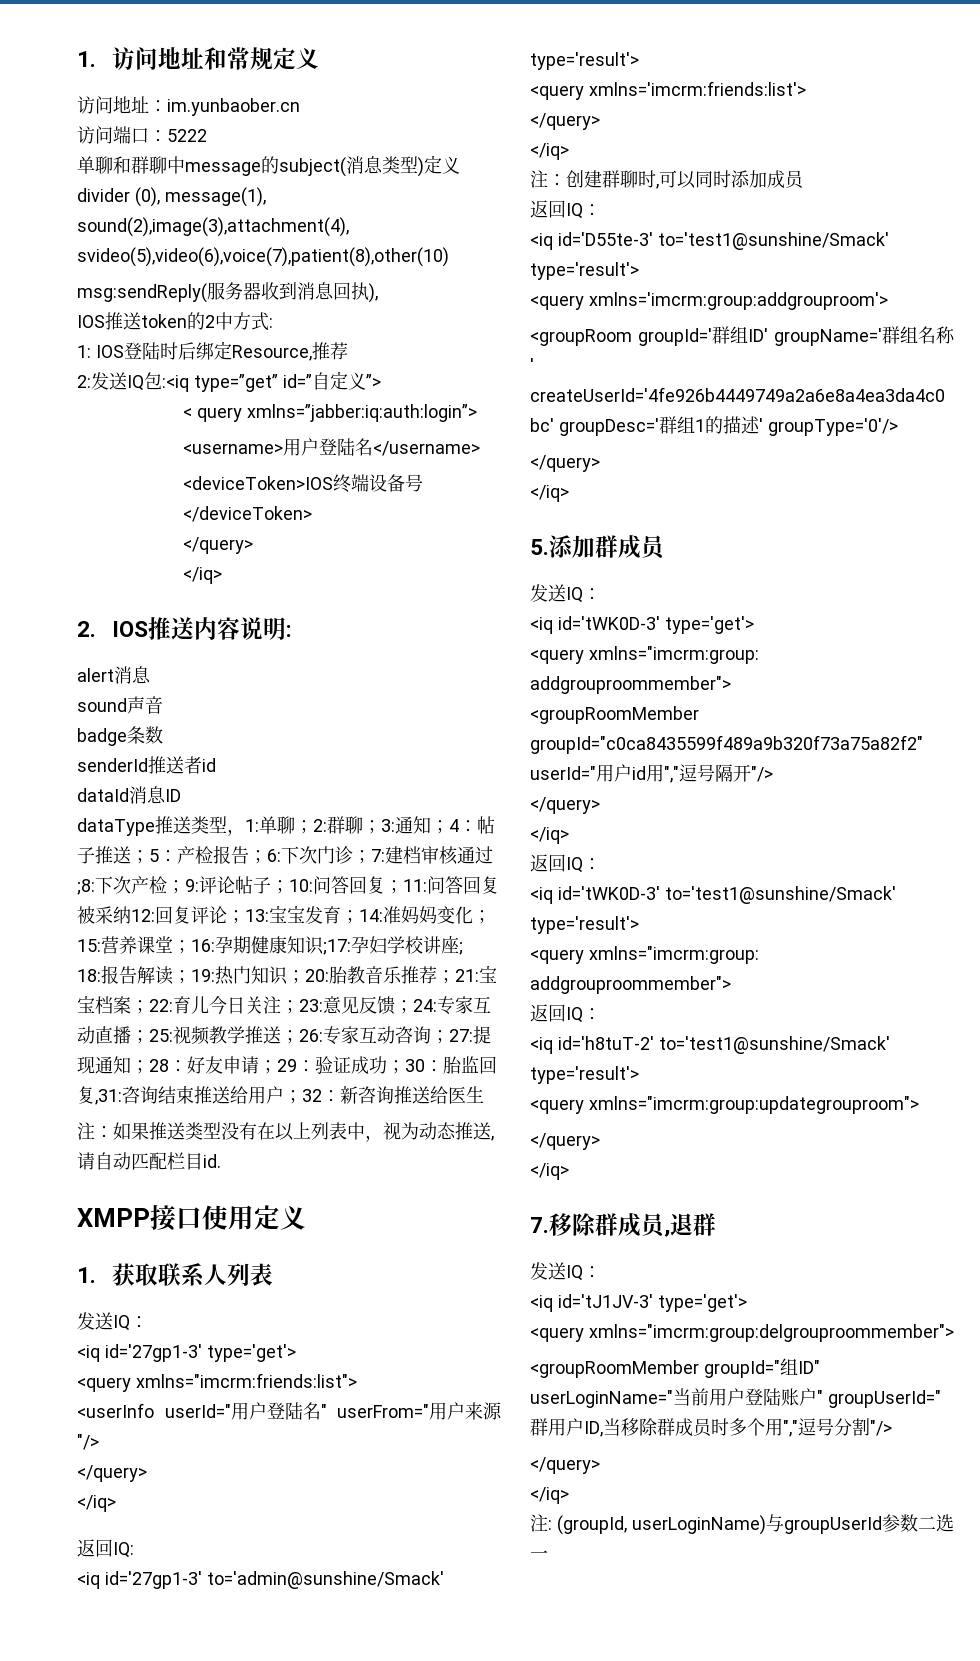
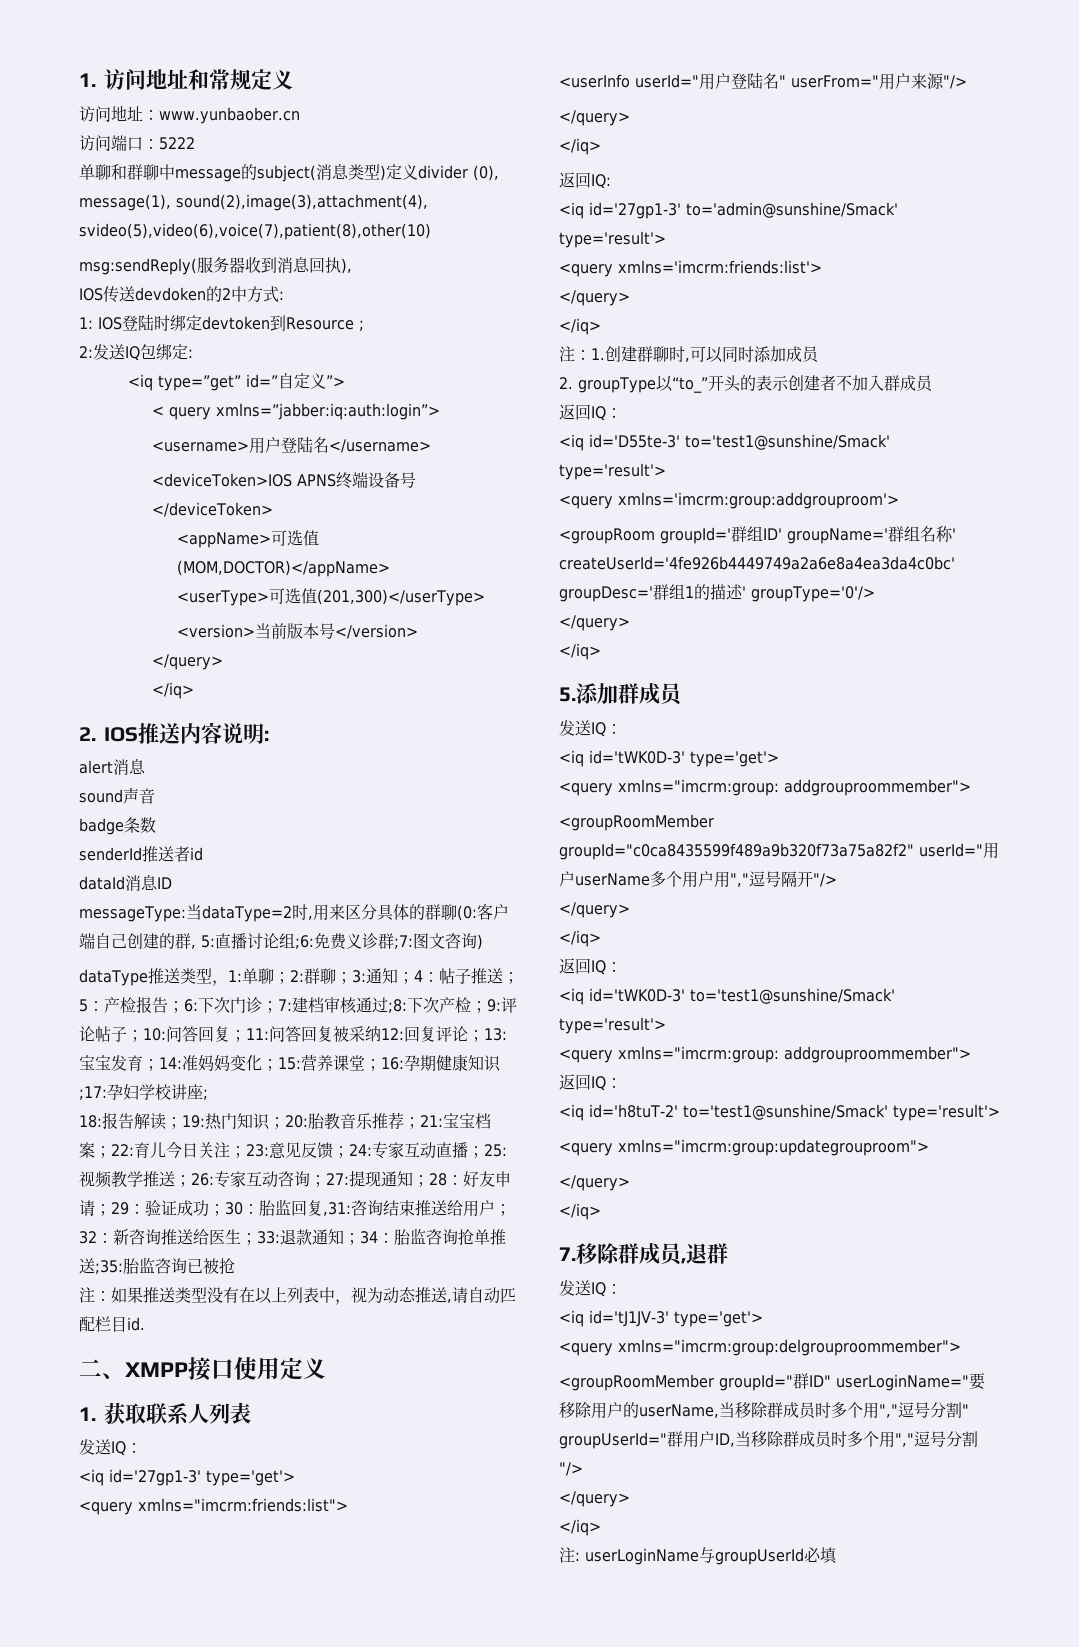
[167,98,300,116] im.yunbaober.cn -> [159,107,300,124] www.yunbaober.cn
[105,312,187,330] 推送token -> [103,286,206,303] 传送devdoken
[177,341,348,361] 后绑定Resource,推荐 -> [170,315,364,331] 绑定devtoken到Resource ;
[162,375,189,392] :<iq -> [156,344,193,360] [127,374,153,391] 绑定: // <iq
(333, 483) none -> [297,474,337,487] APNS
(312, 514) none -> [176,530,319,548] [176,560,390,577] [176,588,485,606] [176,623,418,639] // <appName>可选值(MOM,DOCTOR)</appName> // <userType>可选值(201,300)</userType> // <version>当前版本号</version>
(181, 795) none -> [79,903,509,922] [79,933,483,950] // messageType:当dataType=2时,用来区分具体的群聊(0:客户端自己创建的群, 5:直播讨论组;6:免费义诊群;7:图文咨询)
(484, 1094) none -> [241,1228,506,1245] [79,1257,235,1274] ；33:退款通知；34：胎监咨询抢单推送;35:胎监咨询已被抢
(221, 1161) none -> [79,1359,125,1379] 二、
(566, 180) none -> [591,348,605,360] 1.
(805, 179) none -> [559,375,933,393] // 2. groupType以“to_”开头的表示创建者不加入群成员
[632,766,646,780] id -> [575,871,714,888] userName多个用户
[779,1358,798,1375] 组 -> [793,1373,809,1389] 群
[673,1388,817,1406] 当前用户登陆账户 -> [969,1373,985,1390] [559,1402,962,1419] 要移除用户的userName,当移除群成员时多个用","逗号分割
[557,1514,954,1535] [530,1550,548,1560] (groupId, userLoginName)与groupUserId参数二选一 -> [585,1547,838,1565] userLoginName与groupUserId必填

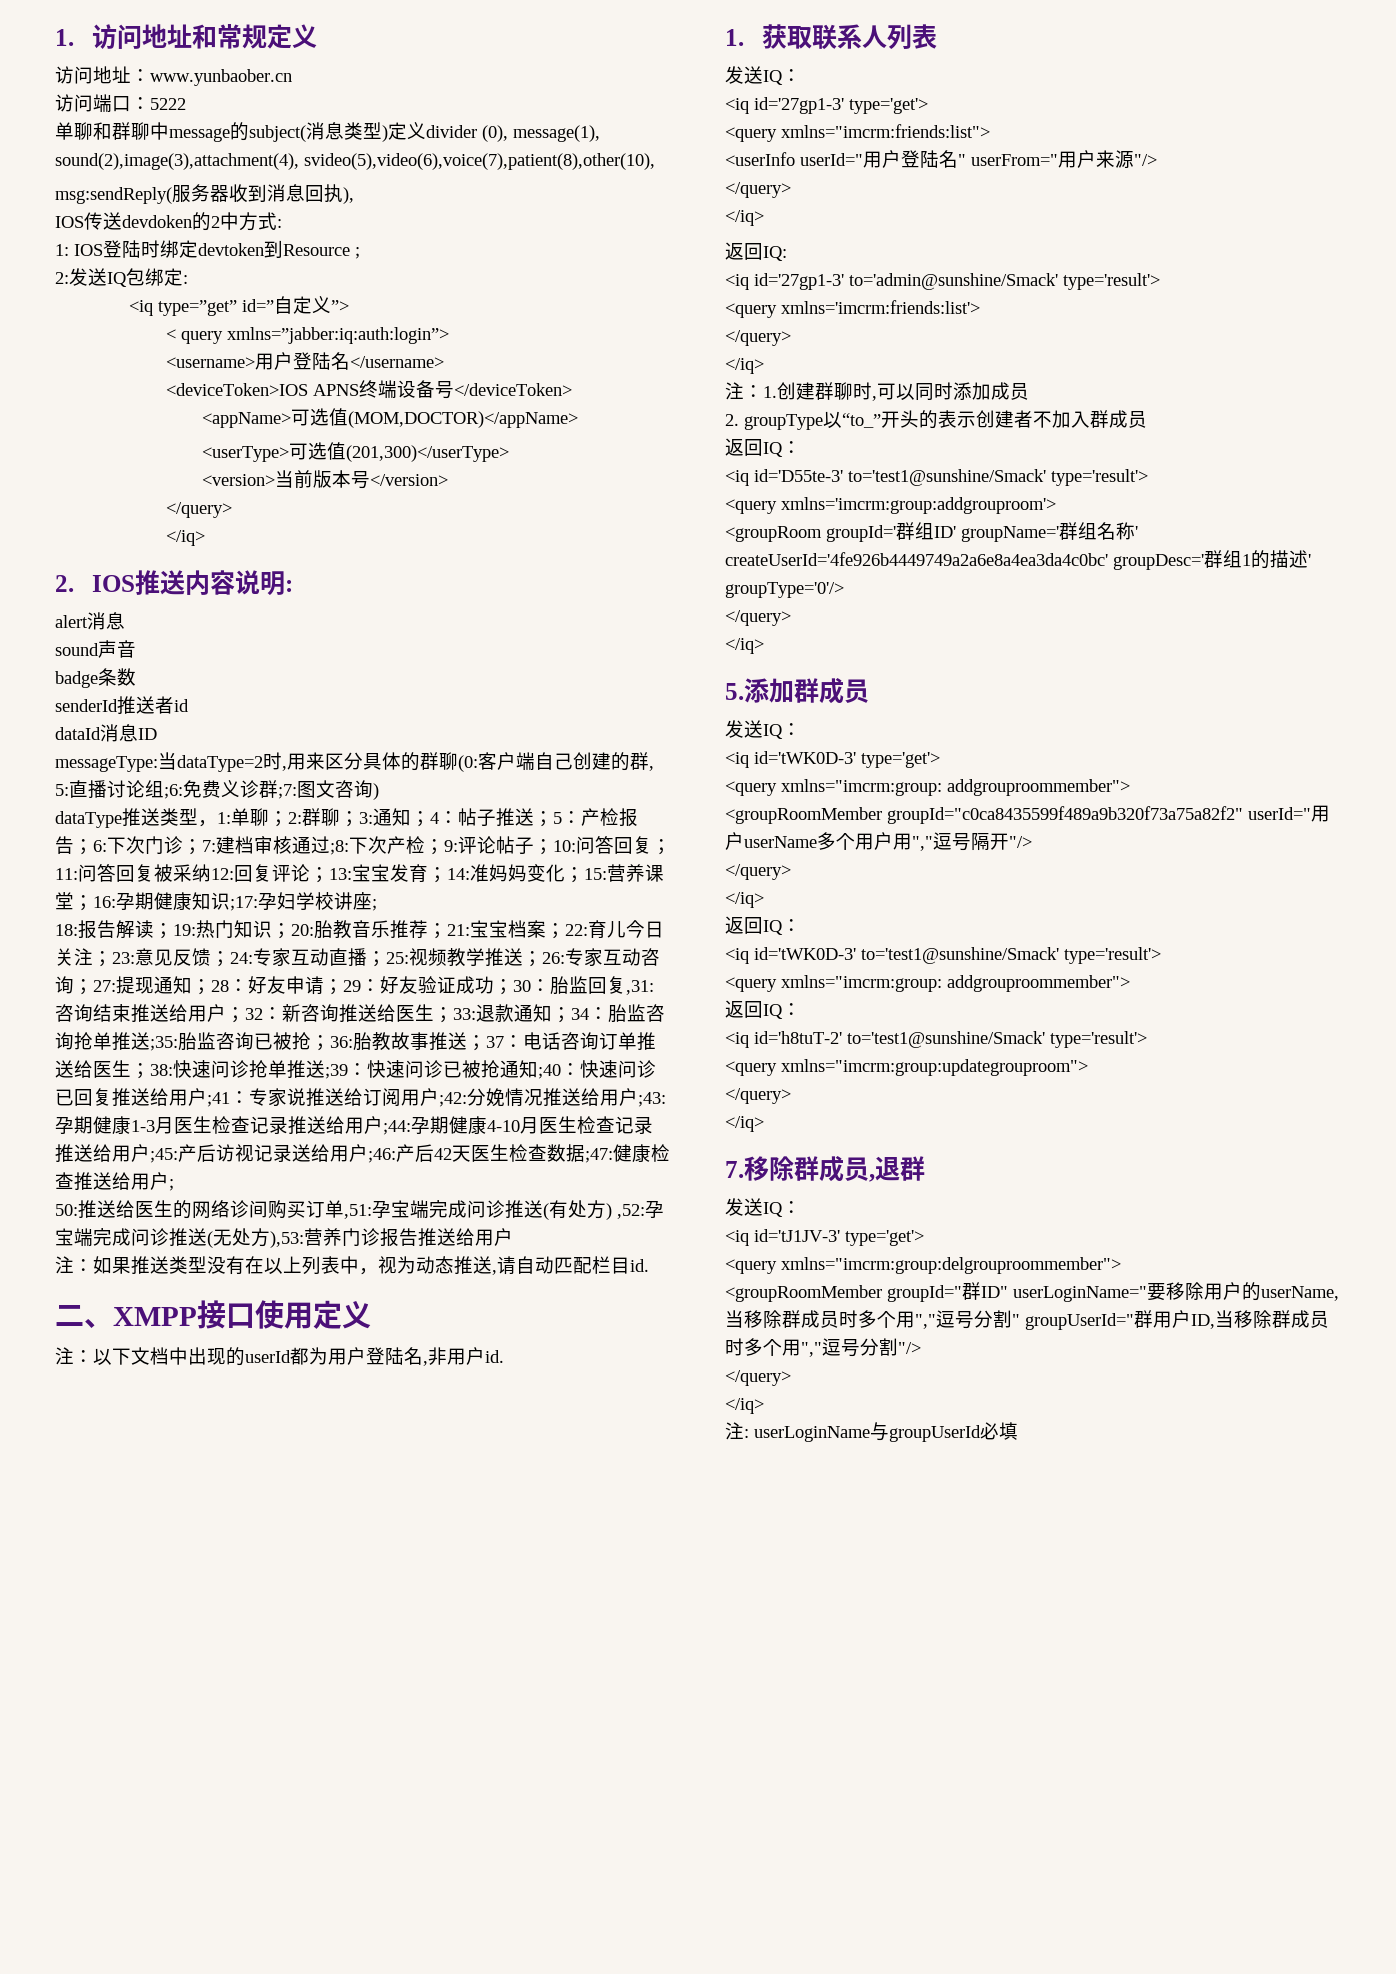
[79,223,431,240] svideo(5),video(6),voice(7),patient(8),other(10) -> [304,153,655,170] svideo(5),video(6),voice(7),patient(8),other(10),
(145, 1209) none -> [380,976,418,994] 好友
(235, 1266) none -> [311,1032,656,1051] [55,1060,656,1079] [55,1088,666,1107] [55,1116,653,1135] [55,1144,670,1163] [55,1172,174,1191] [55,1200,664,1220] [55,1228,513,1248] ；36:胎教故事推送；37：电话咨询订单推送给医生；38:快速问诊抢单推送;39：快速问诊已被抢通知;40：快速问诊已回复推送给用户;41：专家说推送给订阅用户;42:分娩情况推送给用户;43:孕期健康1-3月医生检查记录推送给用户;44:孕期健康4-10月医生检查记录推送给用户;45:产后访视记录送给用户;46:产后42天医生检查数据;47:健康检查推送给用户; // 50:推送给医生的网络诊间购买订单,51:孕宝端完成问诊推送(有处方) ,52:孕宝端完成问诊推送(无处方),53:营养门诊报告推送给用户
(326, 1369) none -> [55,1347,504,1366] // 注：以下文档中出现的userId都为用户登陆名,非用户id.

